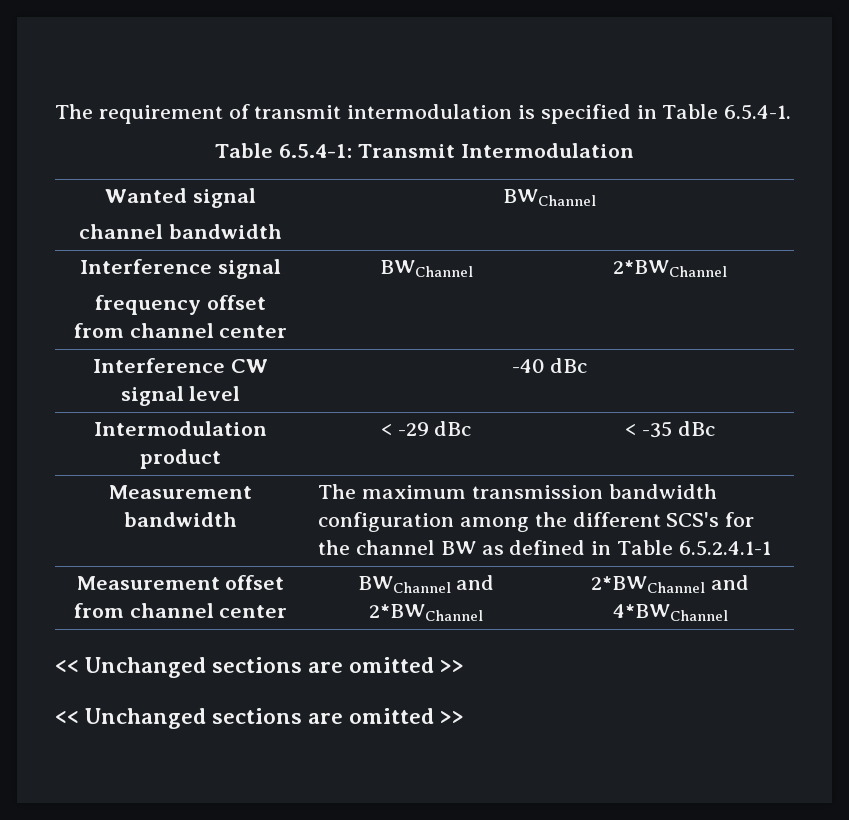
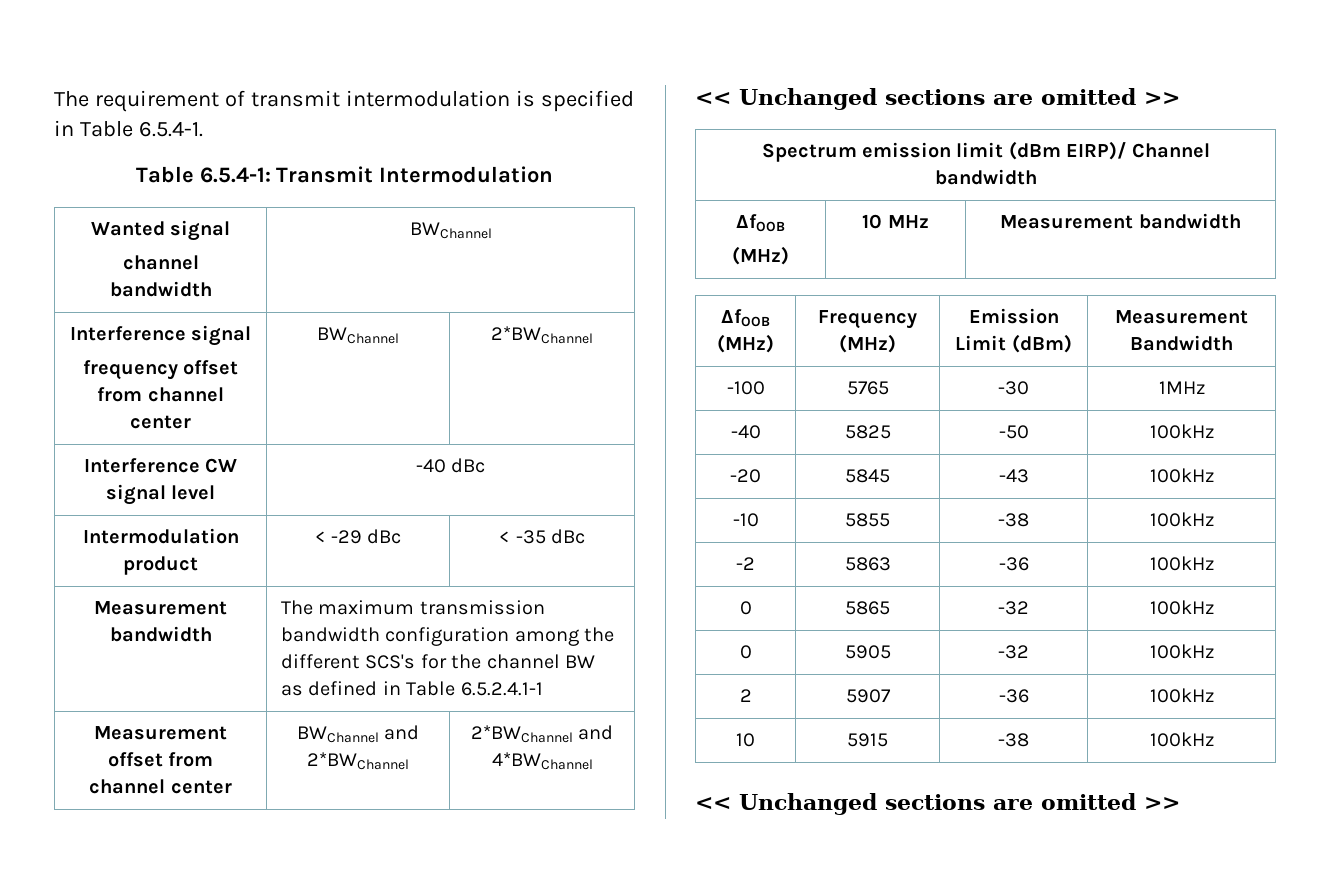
(465, 666) none -> [761,141,1210,162] [934,169,1037,185] [736,214,785,232] [732,246,789,265] [862,214,929,229] [1000,213,1241,229] [721,309,770,327] [717,334,774,353] [818,310,917,329] [839,334,896,353] [968,308,1059,324] [955,334,1072,353] [1115,310,1248,324] [1130,335,1233,351] [726,381,765,395] [846,381,889,395] [998,381,1029,395] [1158,381,1205,394] [730,425,761,439] [844,425,891,439] [998,425,1029,439] [1149,424,1214,439] [730,469,761,483] [845,469,890,483] [998,469,1029,483] [1149,468,1214,483] [732,513,759,527] [845,513,890,527] [998,513,1029,527] [1149,512,1214,527] [736,557,755,570] [844,557,891,571] [998,557,1029,571] [1149,556,1214,571] [739,601,752,615] [845,601,890,615] [998,601,1029,615] [1149,600,1214,615] [739,645,752,659] [844,645,891,659] [998,645,1029,659] [1149,644,1214,659] [739,689,752,702] [845,689,891,703] [998,689,1029,703] [1149,688,1214,703] [736,733,755,747] [847,733,888,747] [998,733,1029,747] [1149,732,1214,747] // Spectrum emission limit (dBm EIRP)/ Channel bandwidth // ΔfOOB // (MHz) | 10 MHz | Measurement bandwidth // ΔfOOB (MHz) | Frequency (MHz) | Emission Limit (dBm) | Measurement Bandwidth // -100 | 5765 | -30 | 1MHz // -40 | 5825 | -50 | 100kHz // -20 | 5845 | -43 | 100kHz // -10 | 5855 | -38 | 100kHz // -2 | 5863 | -36 | 100kHz // 0 | 5865 | -32 | 100kHz // 0 | 5905 | -32 | 100kHz // 2 | 5907 | -36 | 100kHz // 10 | 5915 | -38 | 100kHz

